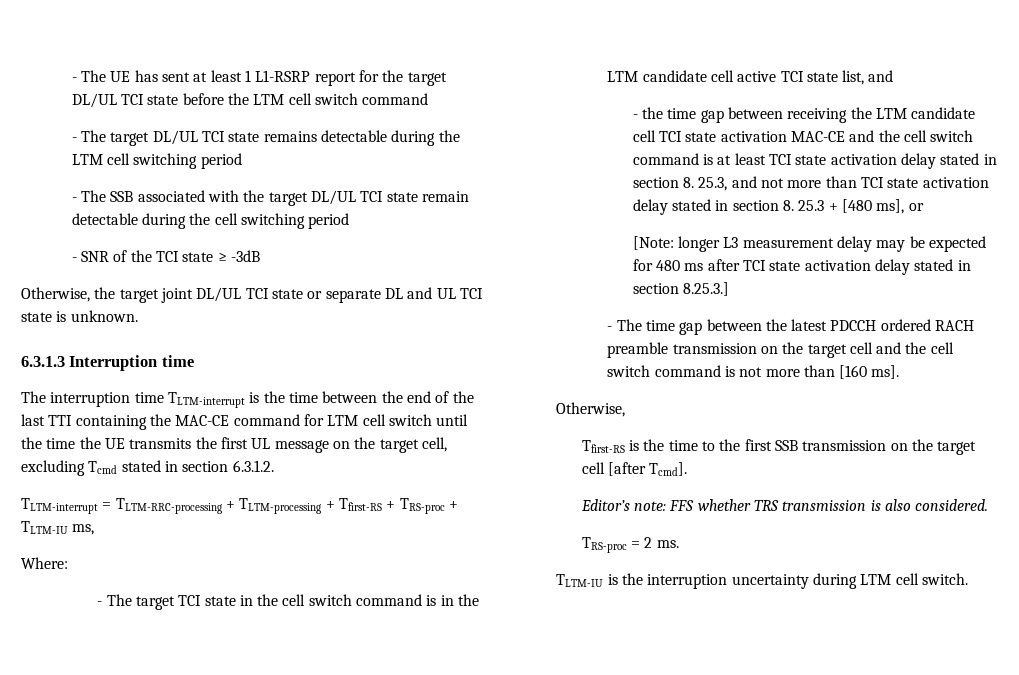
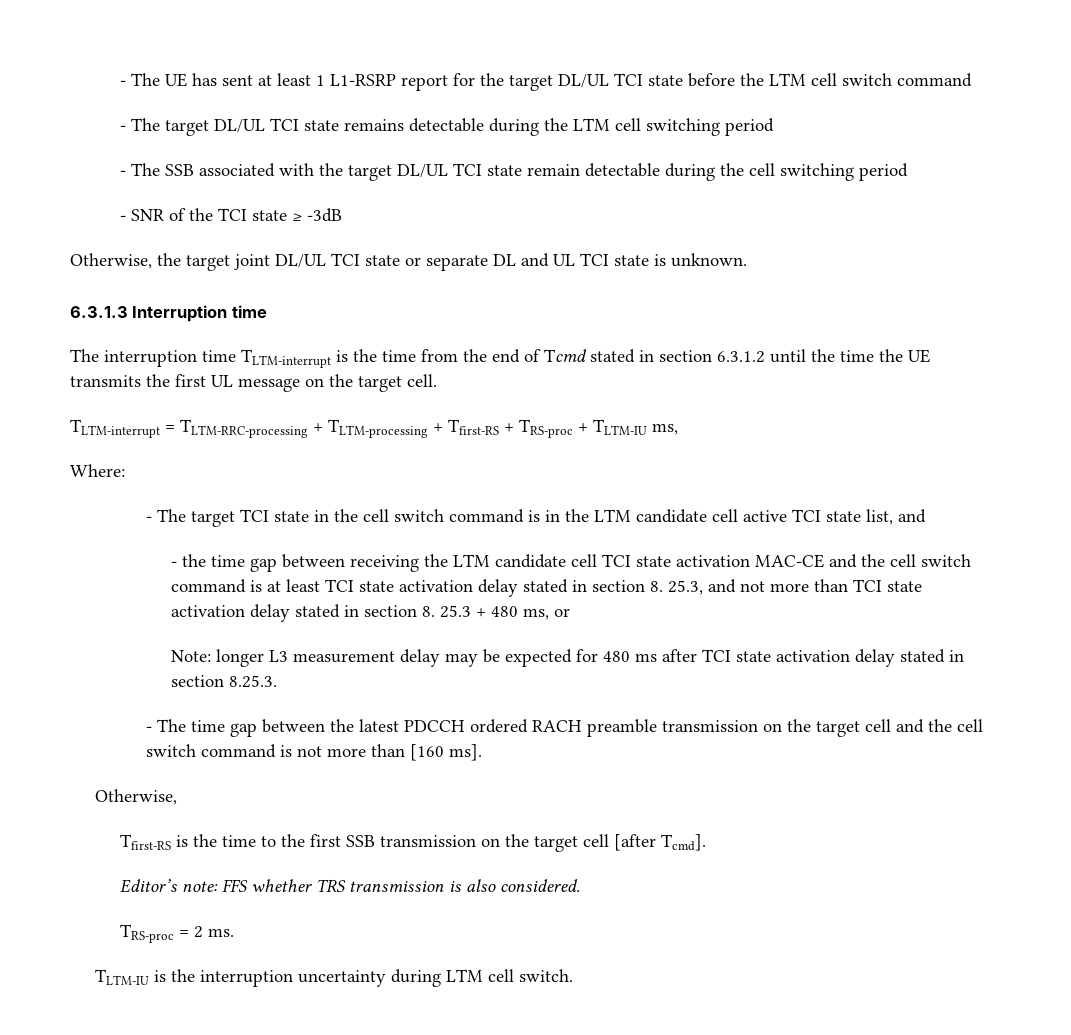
[322,391,378,403] between -> [421,349,458,362] from
[452,391,474,403] [21,414,432,430] the last TTI containing the MAC-CE command for LTM cell switch -> [544,349,765,363] Tcmd stated in section 6.3.1.2
[421,437,447,452] [21,460,274,476] cell, excluding Tcmd stated in section 6.3.1.2. -> [407,374,437,387] cell.
[841,199,905,214] [480 ms], -> [490,606,549,620] 480 ms,
[632,236,674,250] [Note: -> [170,650,211,662] Note:
[682,282,729,296] 8.25.3.] -> [228,675,277,688] 8.25.3.

